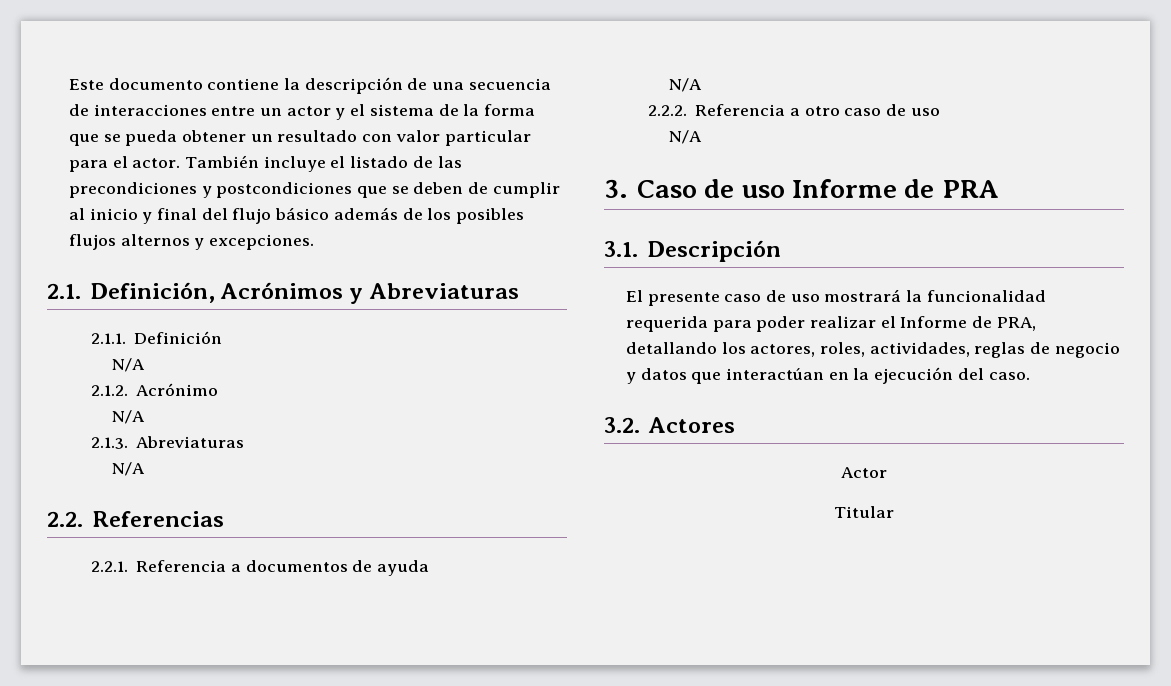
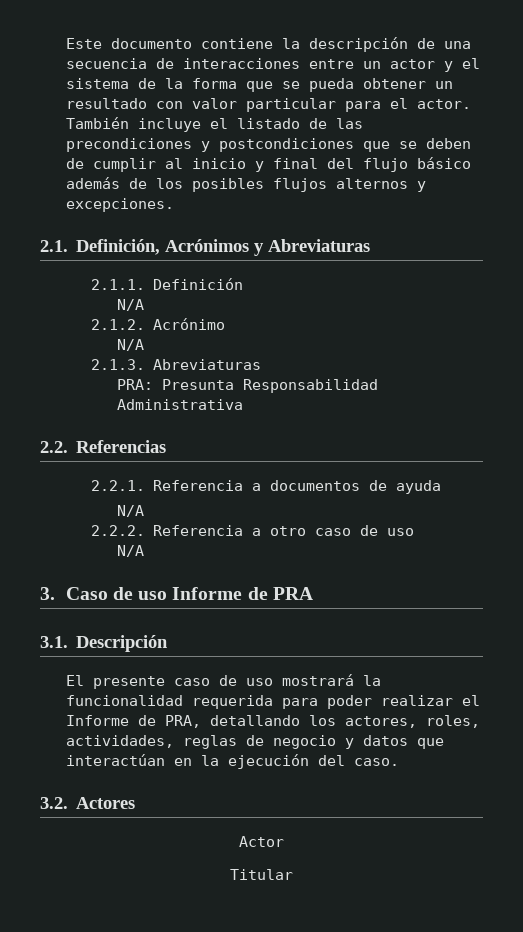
[112,462,146,476] N/A -> [117,379,379,393] [117,399,244,410] PRA: Presunta Responsabilidad Administrativa

